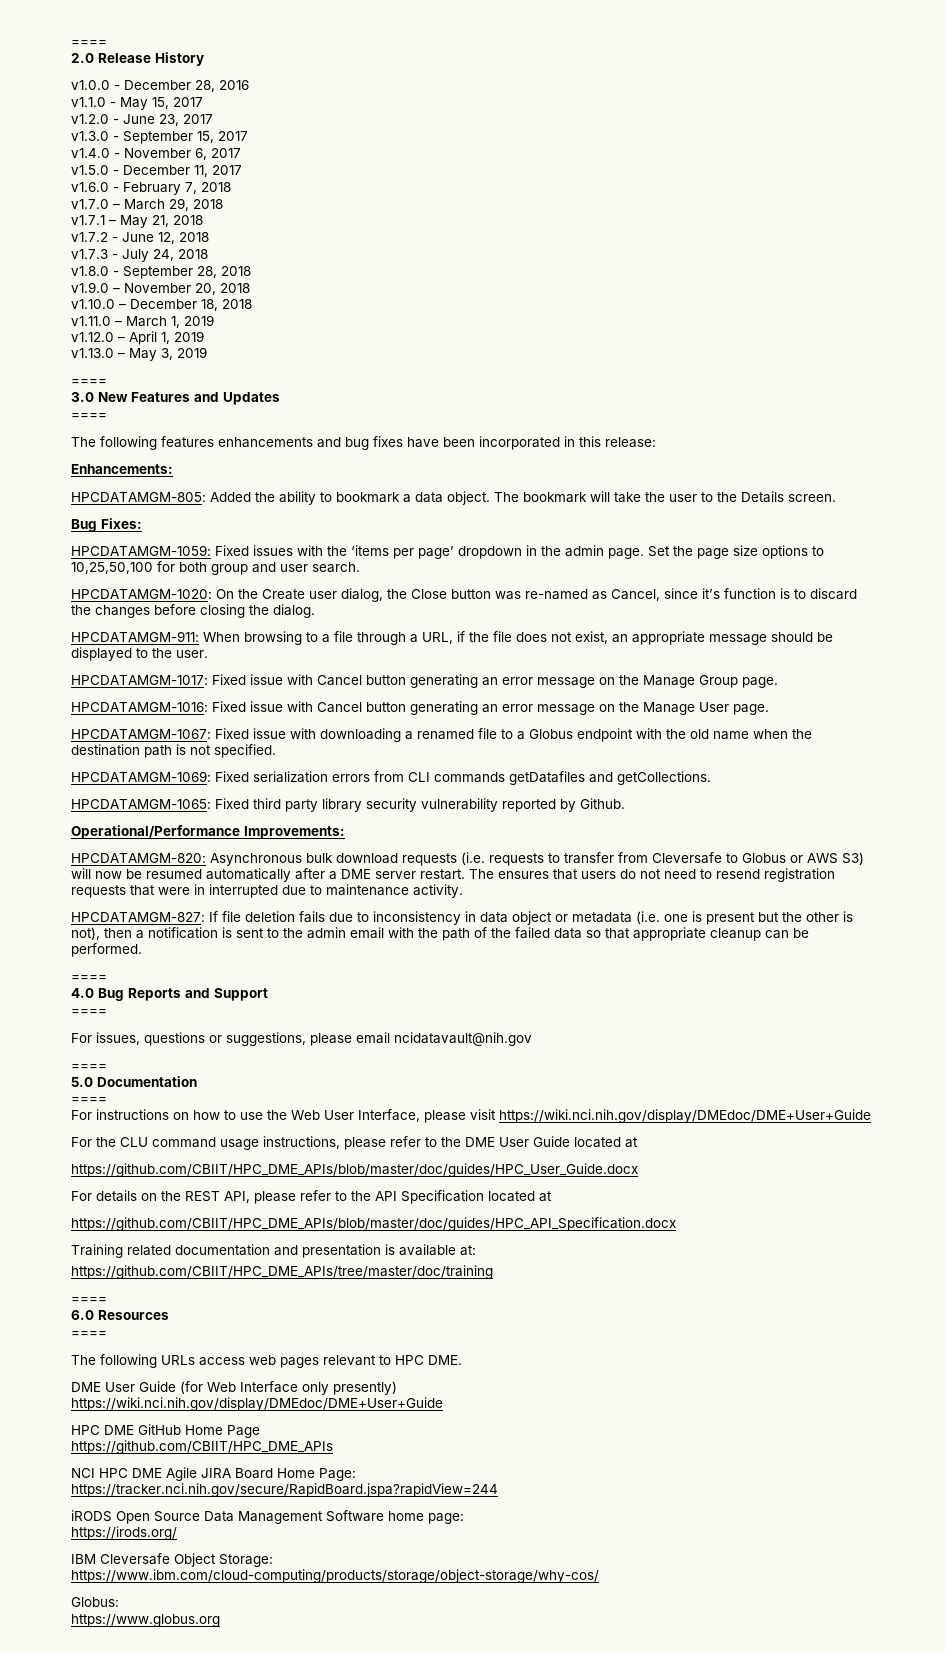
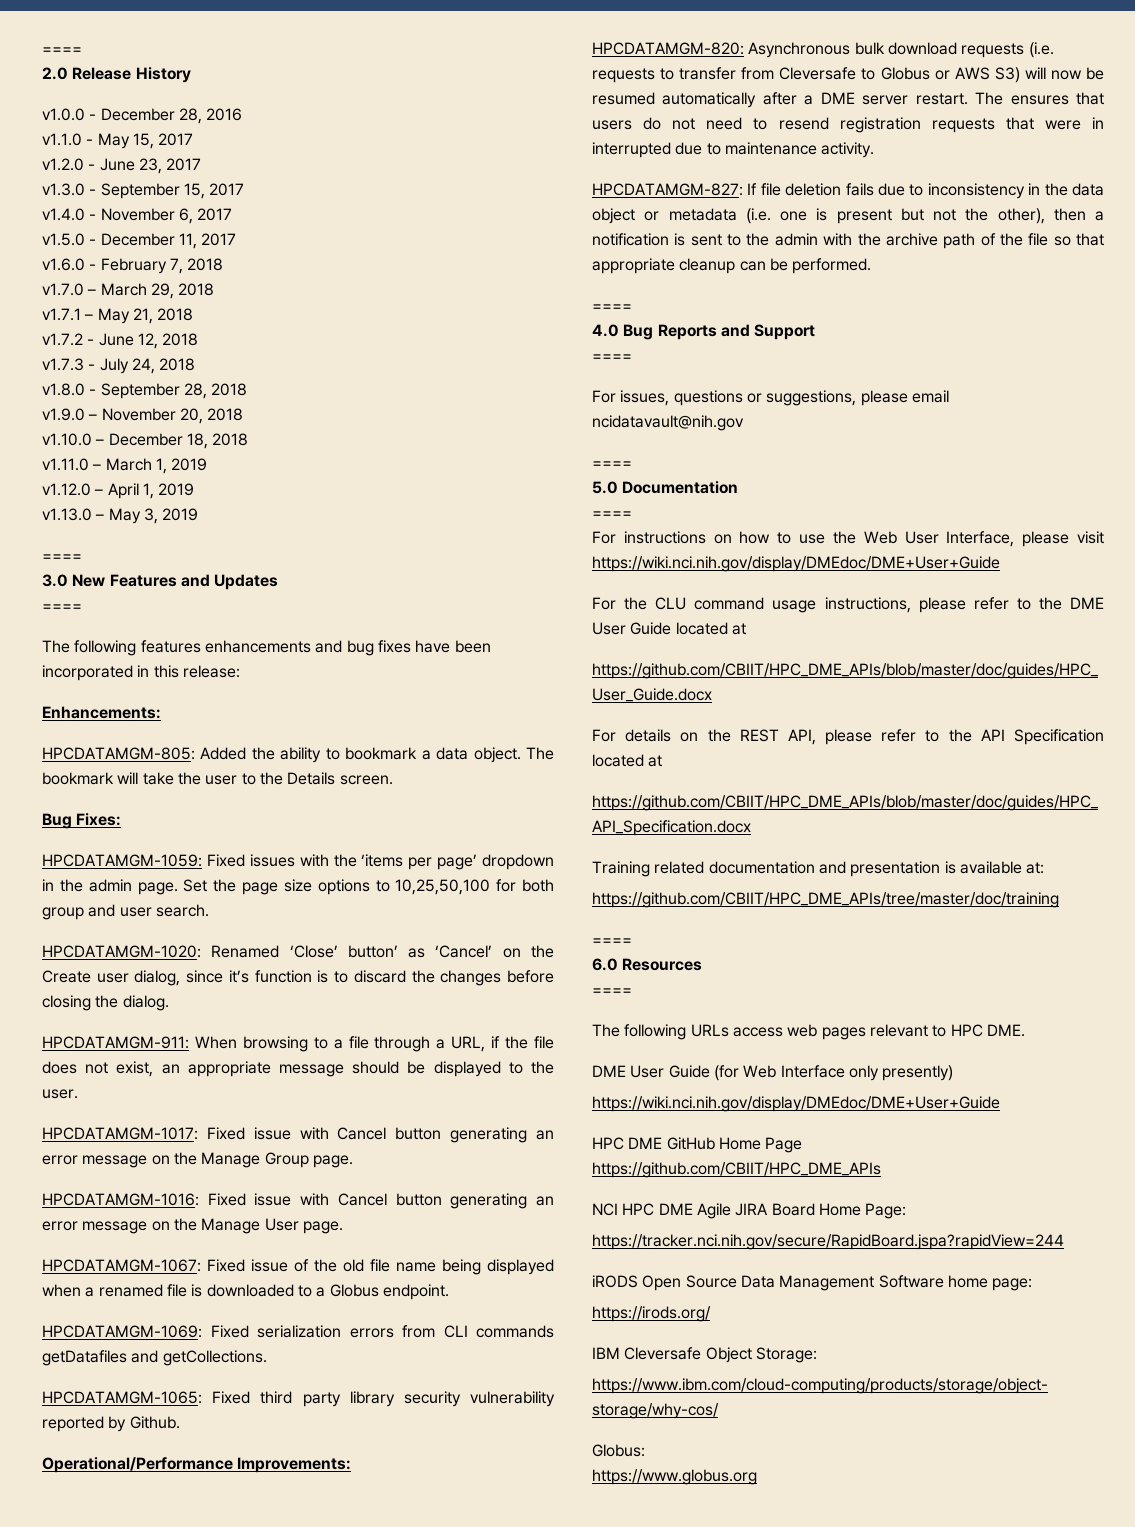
[216,588,660,602] On the Create user dialog, the Close button was re-named as Cancel, -> [211,945,554,958] [42,970,181,986] Renamed ‘Close’ button’ as ‘Cancel’ on the Create user dialog,
[290,728,401,742] with downloading -> [294,1259,554,1275] [42,1284,81,1297] of the old file name being displayed when
(497, 733) none -> [191,1284,294,1297] is downloaded
[577,728,812,742] [71,744,276,758] endpoint with the old name when the destination path is not specified. -> [382,1284,449,1300] endpoint.
(476, 916) none -> [1044,183,1068,196] the
[782,911,853,922] [71,927,100,940] the other is not), -> [933,208,1045,224] not the other),
[350,927,438,939] email with the -> [823,233,938,246] with the archive
[515,927,582,939] failed data -> [1028,233,1049,246] file

